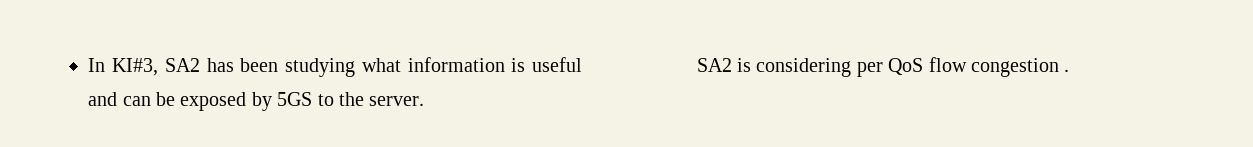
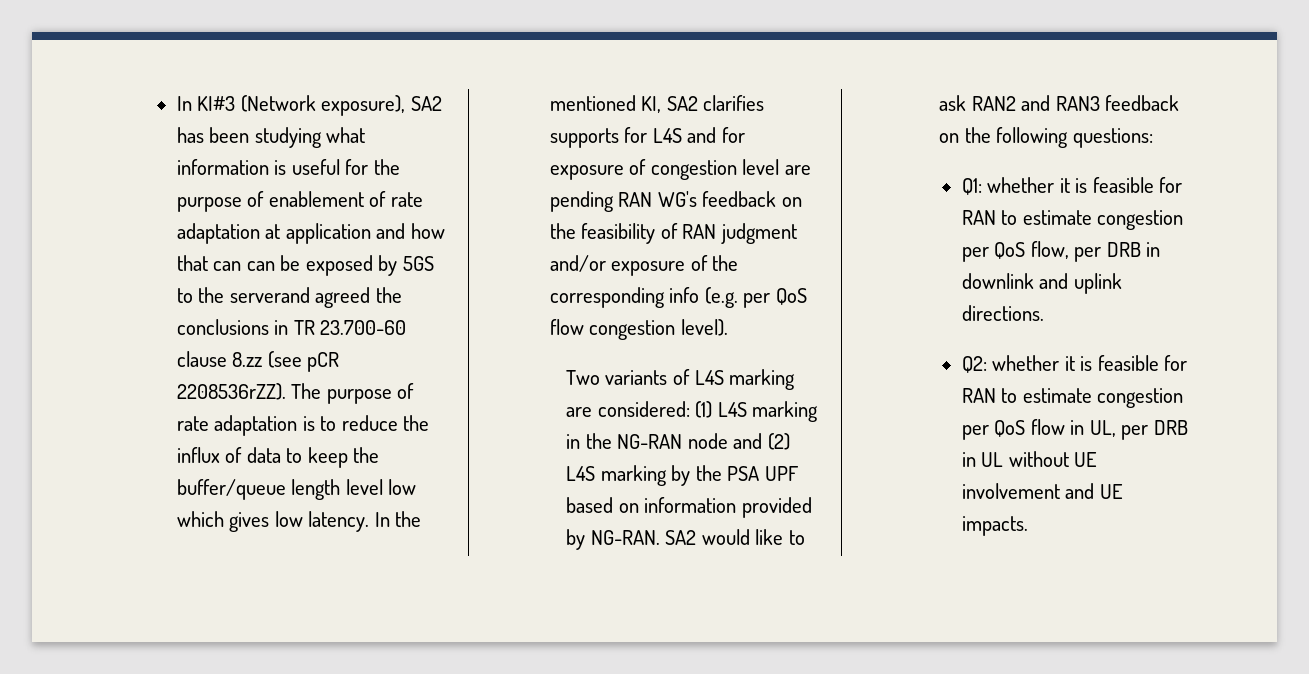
[88,58,159,76] In KI#3, -> [176,95,406,116] In KI#3 (Network exposure),
[88,92,118,106] and -> [345,159,400,175] [176,191,423,212] [176,223,445,244] [176,255,242,271] for the purpose of enablement of rate adaptation at application and how that can
[369,96,425,106] [696,57,1070,77] server. // SA2 is considering per QoS flow congestion . -> [229,287,402,308] [176,319,407,335] [176,351,340,372] [176,383,415,404] [176,415,430,436] [176,447,380,468] [176,479,417,500] [176,511,422,532] [549,95,765,113] [549,127,745,148] [549,159,811,180] [549,191,802,212] [549,223,797,244] [549,255,739,276] [549,287,807,308] [549,319,728,340] [565,369,796,390] [565,401,819,422] [565,433,790,450] [565,465,799,486] [565,497,812,518] [565,529,805,550] [938,95,1180,111] [938,127,1153,148] [961,177,1183,195] [961,210,1184,230] [961,241,1161,262] [961,273,1122,294] [961,305,1044,321] [961,355,1188,373] [961,388,1184,408] [961,419,1188,440] [961,451,1098,467] [961,483,1123,499] [961,516,1028,536] serverand agreed the conclusions in TR 23.700-60 clause 8.zz (see pCR 2208536rZZ). The purpose of rate adaptation is to reduce the influx of data to keep the buffer/queue length level low which gives low latency. In the mentioned KI, SA2 clarifies supports for L4S and for exposure of congestion level are pending RAN WG's feedback on the feasibility of RAN judgment and/or exposure of the corresponding info (e.g. per QoS flow congestion level). // Two variants of L4S marking are considered: (1) L4S marking in the NG-RAN node and (2) L4S marking by the PSA UPF based on information provided by NG-RAN. SA2 would like to ask RAN2 and RAN3 feedback on the following questions: // Q1: whether it is feasible for RAN to estimate congestion per QoS flow, per DRB in downlink and uplink directions. // Q2: whether it is feasible for RAN to estimate congestion per QoS flow in UL, per DRB in UL without UE involvement and UE impacts.

